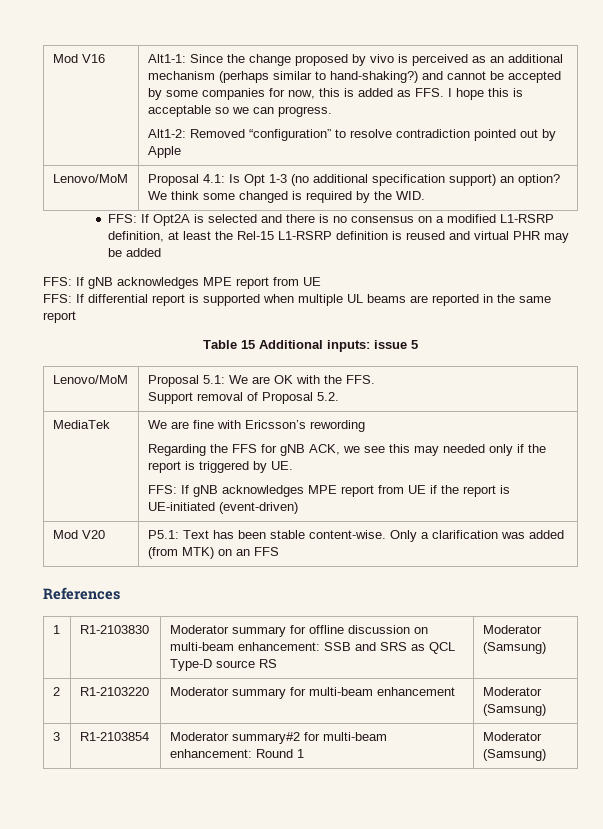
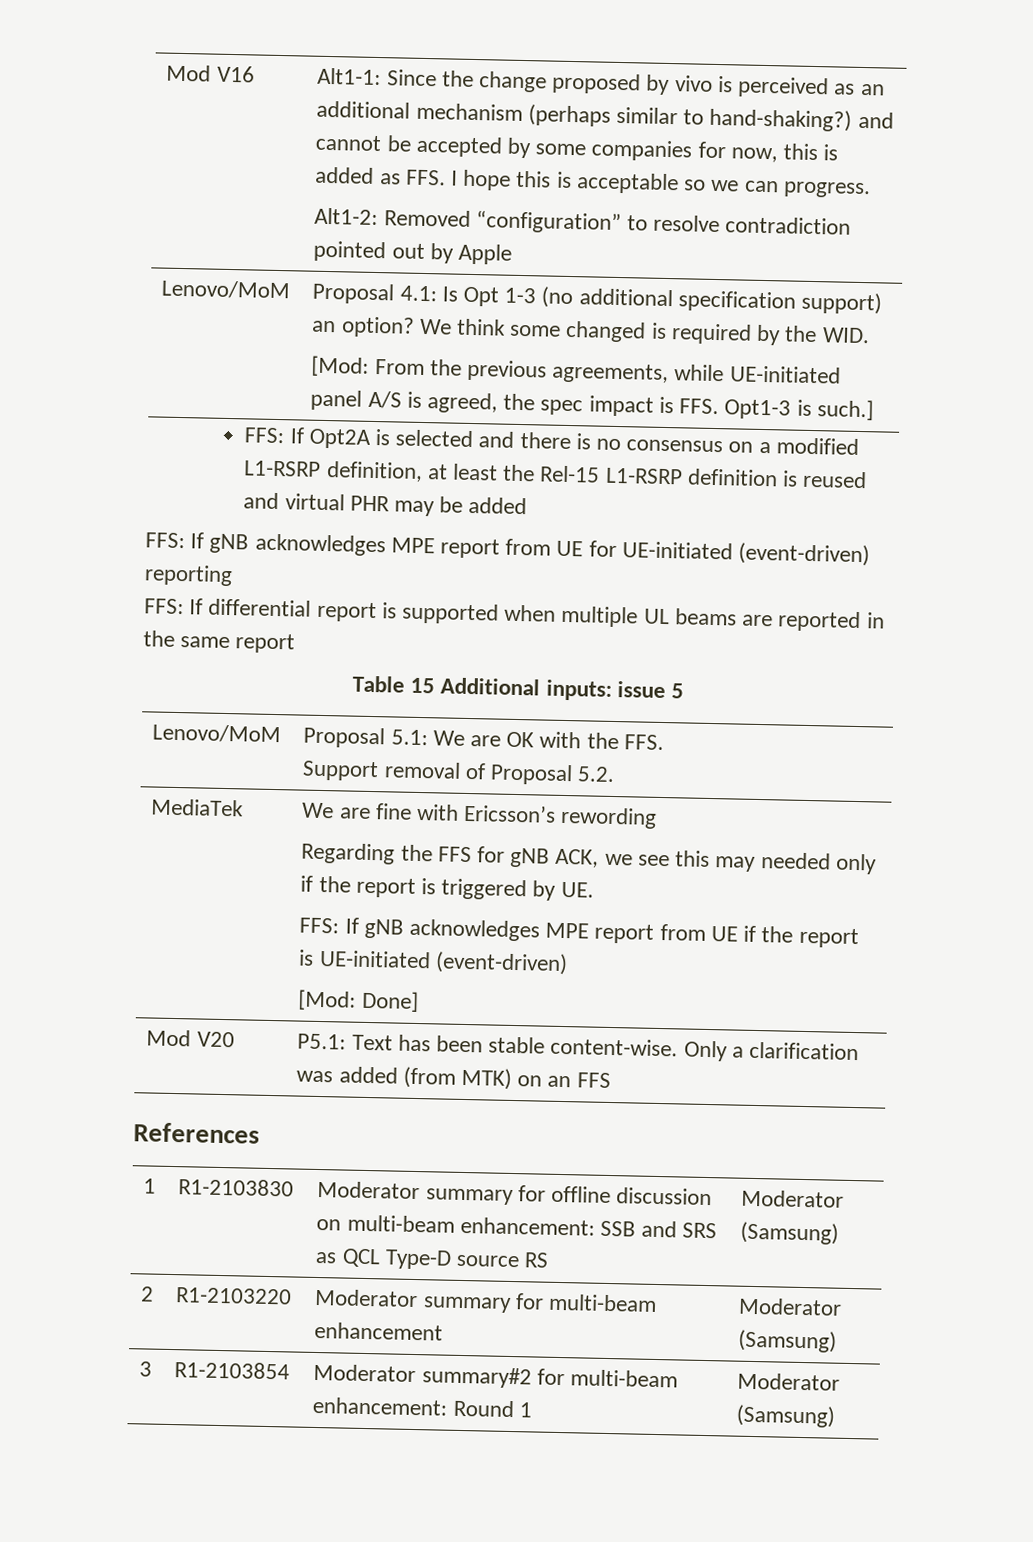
(425, 195) none -> [311,355,841,385] [310,389,874,421] // [Mod: From the previous agreements, while UE-initiated panel A/S is agreed, the spec impact is FFS. Opt1-3 is such.]
(321, 281) none -> [588,540,871,567] [144,564,233,587] for UE-initiated (event-driven) reporting
(298, 508) none -> [298,989,419,1013] // [Mod: Done]

